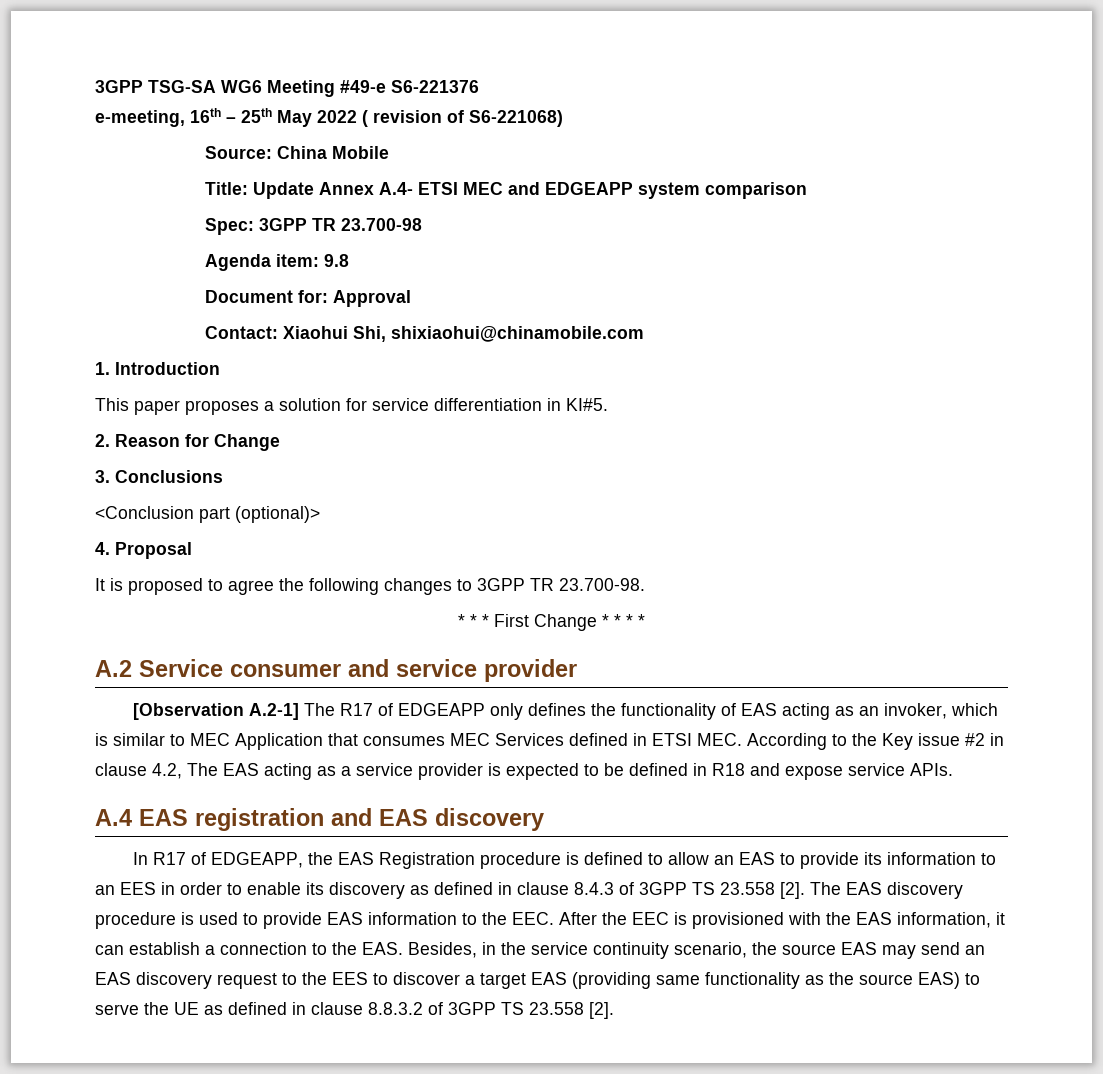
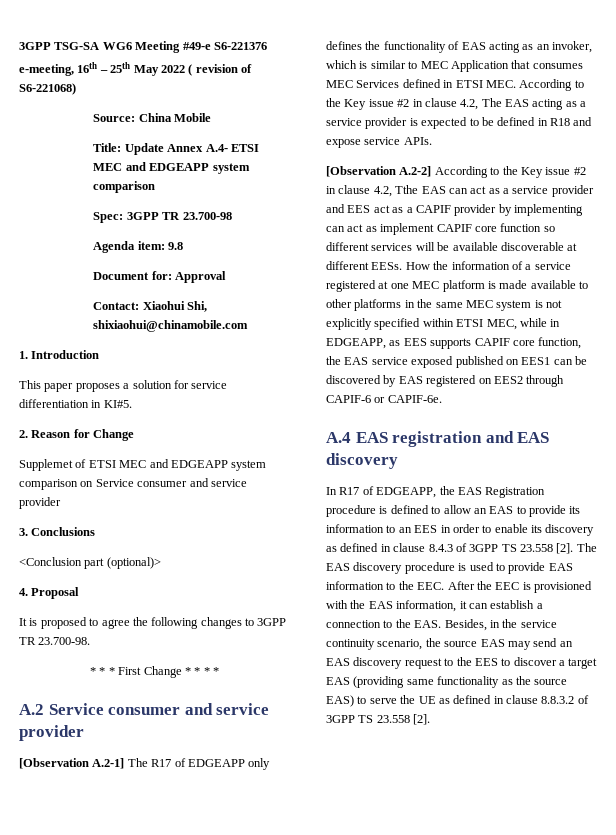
(280, 442) none -> [19,459,267,471] [19,478,247,490] [19,497,61,509] // Supplemet of ETSI MEC and EDGEAPP system comparison on Service consumer and service provider
(953, 769) none -> [326,166,586,178] [326,185,594,197] [326,204,583,216] [326,223,555,235] [326,242,578,251] [326,261,571,270] [326,280,588,292] [326,299,562,311] [326,318,561,330] [326,337,582,349] [326,356,587,368] [326,375,565,387] [326,395,442,403] // [Observation A.2-2] According to the Key issue #2 in clause 4.2, Tthe EAS can act as a service provider and EES act as a CAPIF provider by implementing can act as implement CAPIF core function so different services will be available discoverable at different EESs. How the information of a service registered at one MEC platform is made available to other platforms in the same MEC system is not explicitly specified within ETSI MEC, while in EDGEAPP, as EES supports CAPIF core function, the EAS service exposed published on EES1 can be discovered by EAS registered on EES2 through CAPIF-6 or CAPIF-6e.

